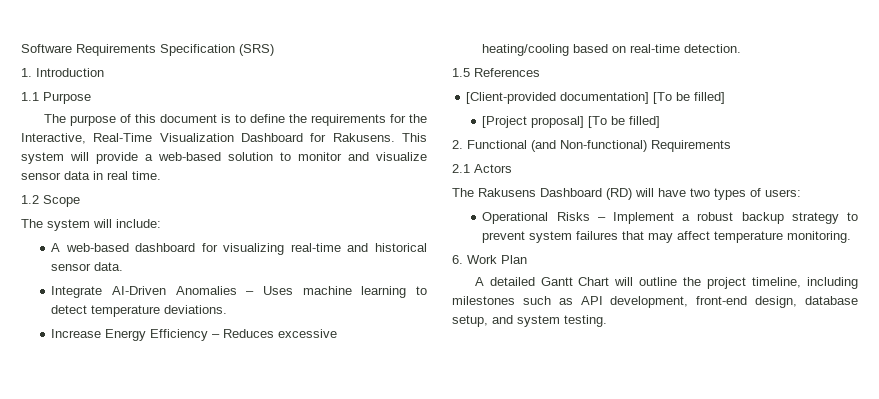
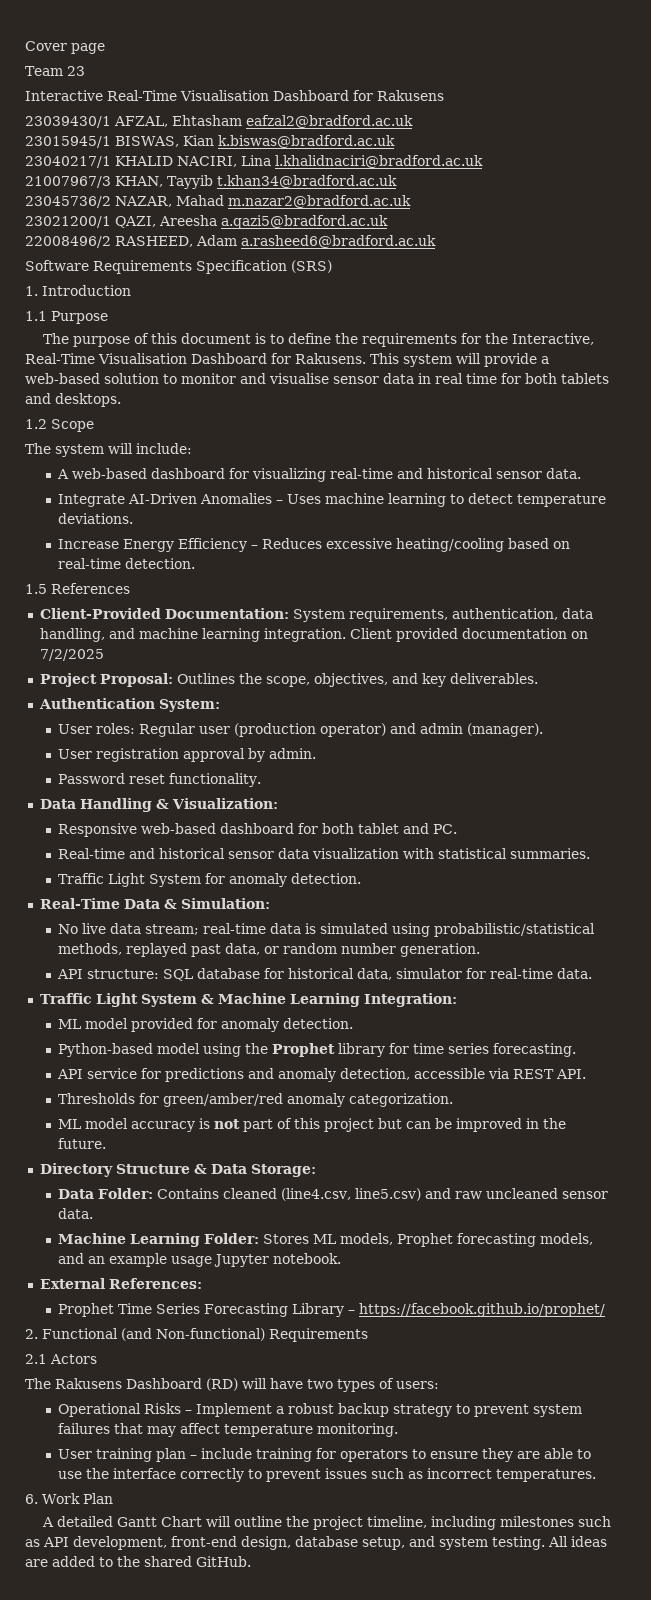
(21, 48) none -> [25,41,105,54] [25,66,85,76] [25,90,444,101] [25,115,413,128] [25,135,395,148] [25,155,483,168] [25,175,397,189] [25,195,411,208] [25,215,388,229] [25,235,436,248] Cover page // Team 23 // Interactive Real-Time Visualisation Dashboard for Rakusens // 23039430/1 AFZAL, Ehtasham eafzal2@bradford.ac.uk // 23015945/1 BISWAS, Kian k.biswas@bradford.ac.uk // 23040217/1 KHALID NACIRI, Lina l.khalidnaciri@bradford.ac.uk // 21007967/3 KHAN, Tayyib t.khan34@bradford.ac.uk // 23045736/2 NAZAR, Mahad m.nazar2@bradford.ac.uk // 23021200/1 QAZI, Areesha a.qazi5@bradford.ac.uk // 22008496/2 RASHEED, Adam a.rasheed6@bradford.ac.uk //
[159,133,234,142] Visualization -> [98,353,187,364] Visualisation
[376,152,427,161] visualize -> [269,373,329,384] visualise
[132,171,161,180] time. -> [466,373,609,384] [25,393,121,407] time for both tablets and desktops.
[466,92,726,104] [482,116,661,128] [Client-provided documentation] [To be filled] // [Project proposal] [To be filled] -> [39,608,593,622] [39,628,588,642] [39,649,104,661] [39,673,538,687] [38,698,220,712] [58,723,544,737] [58,748,317,762] [58,773,262,787] [39,798,278,812] [58,823,458,837] [58,848,591,859] [58,873,362,887] [39,898,270,909] [58,923,596,937] [58,943,481,957] [57,968,593,981] [39,993,457,1007] [58,1018,354,1032] [58,1043,577,1057] [57,1068,587,1082] [58,1093,454,1107] [58,1118,567,1132] [58,1138,107,1149] [39,1163,316,1177] [58,1188,609,1201] [58,1208,94,1219] [58,1233,594,1247] [58,1253,342,1267] [39,1278,202,1289] [58,1303,606,1317] Client-Provided Documentation: System requirements, authentication, data handling, and machine learning integration. Client provided documentation on 7/2/2025 // Project Proposal: Outlines the scope, objectives, and key deliverables. // Authentication System: // User roles: Regular user (production operator) and admin (manager). // User registration approval by admin. // Password reset functionality. // Data Handling & Visualization: // Responsive web-based dashboard for both tablet and PC. // Real-time and historical sensor data visualization with statistical summaries. // Traffic Light System for anomaly detection. // Real-Time Data & Simulation: // No live data stream; real-time data is simulated using probabilistic/statistical methods, replayed past data, or random number generation. // API structure: SQL database for historical data, simulator for real-time data. // Traffic Light System & Machine Learning Integration: // ML model provided for anomaly detection. // Python-based model using the Prophet library for time series forecasting. // API service for predictions and anomaly detection, accessible via REST API. // Thresholds for green/amber/red anomaly categorization. // ML model accuracy is not part of this project but can be improved in the future. // Directory Structure & Data Storage: // Data Folder: Contains cleaned (line4.csv, line5.csv) and raw uncleaned sensor data. // Machine Learning Folder: Stores ML models, Prophet forecasting models, and an example usage Jupyter notebook. // External References: // Prophet Time Series Forecasting Library – https://facebook.github.io/prophet/
(852, 237) none -> [58,1448,592,1462] [58,1468,597,1482] // User training plan – include training for operators to ensure they are able to use the interface correctly to prevent issues such as incorrect temperatures.
(607, 321) none -> [548,1536,607,1547] [25,1556,251,1567] All ideas are added to the shared GitHub.

